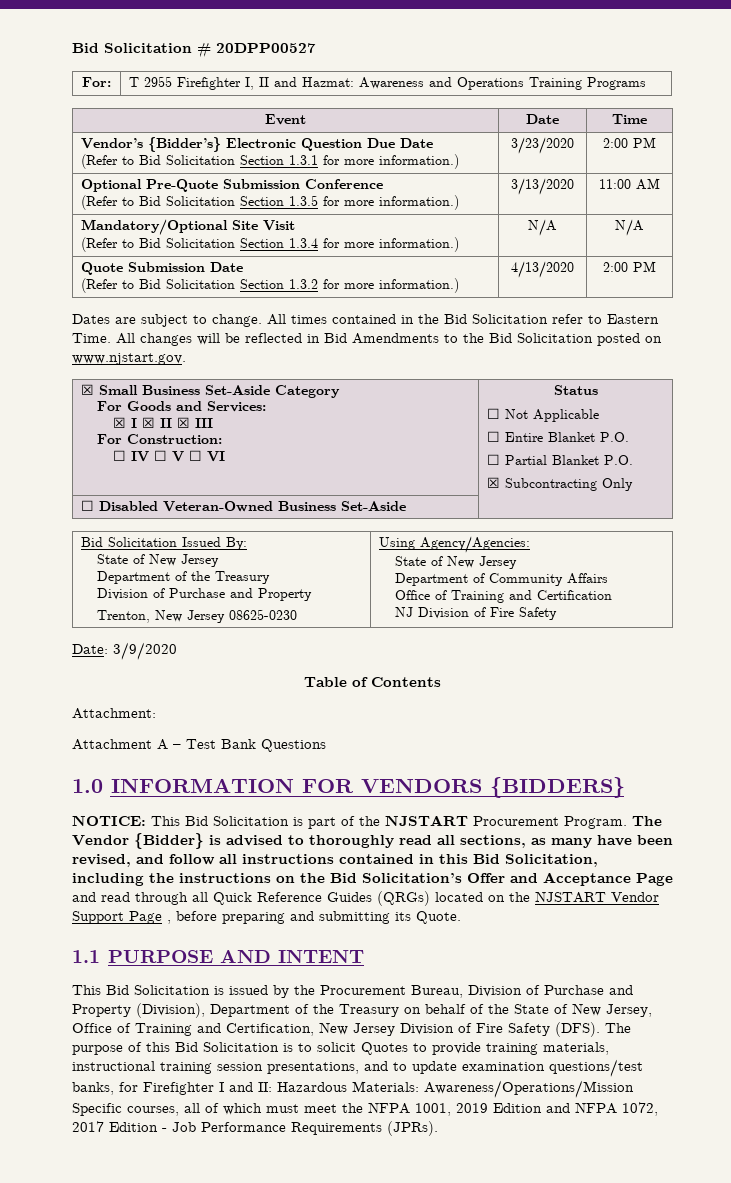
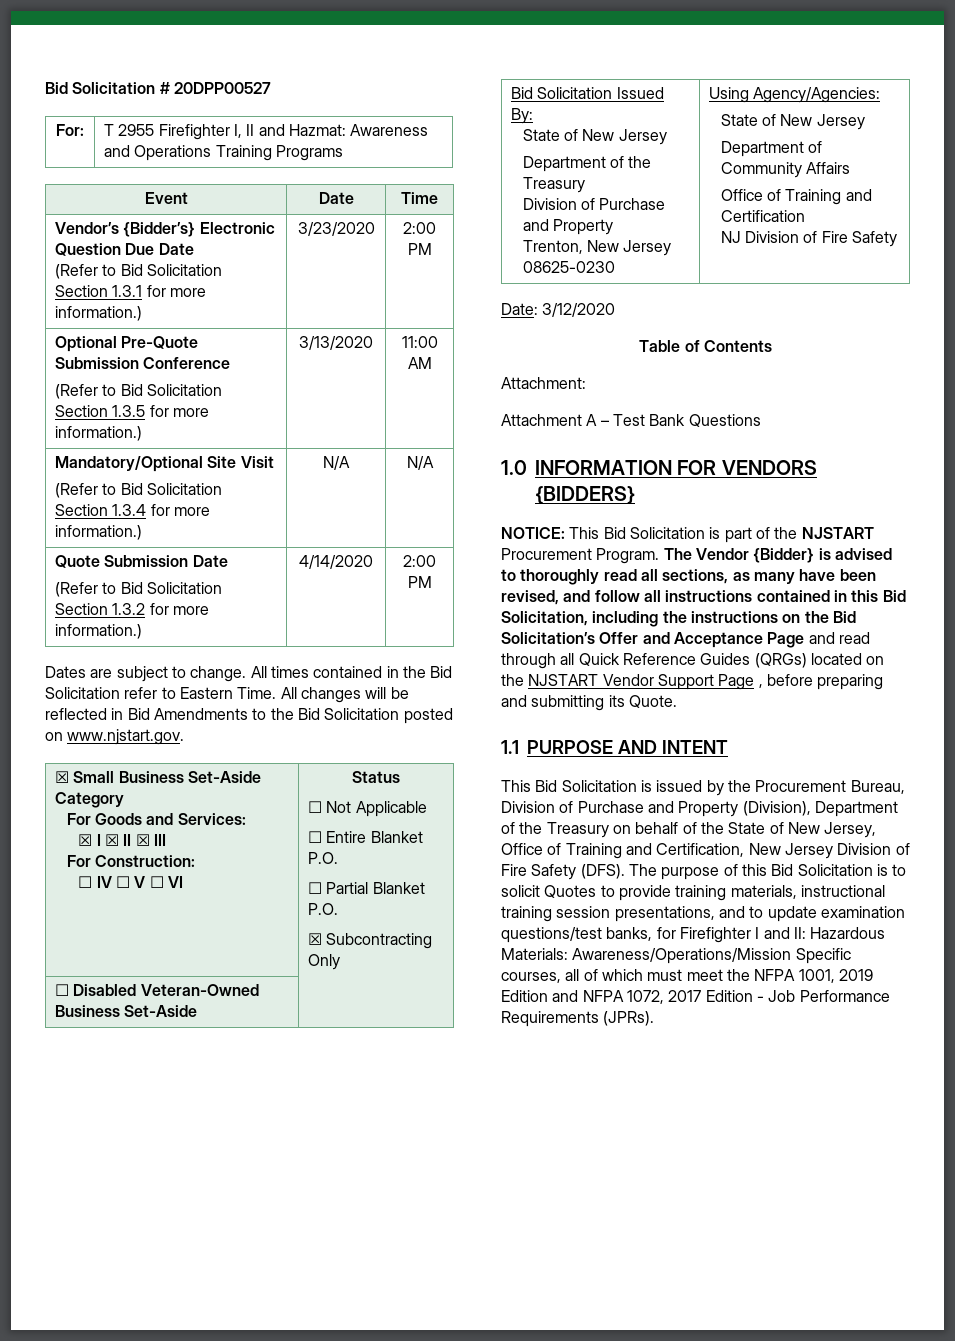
[511,261,574,278] 4/13/2020 -> [299,555,373,569] 4/14/2020
[113,642,177,660] 3/9/2020 -> [542,303,616,317] 3/12/2020

